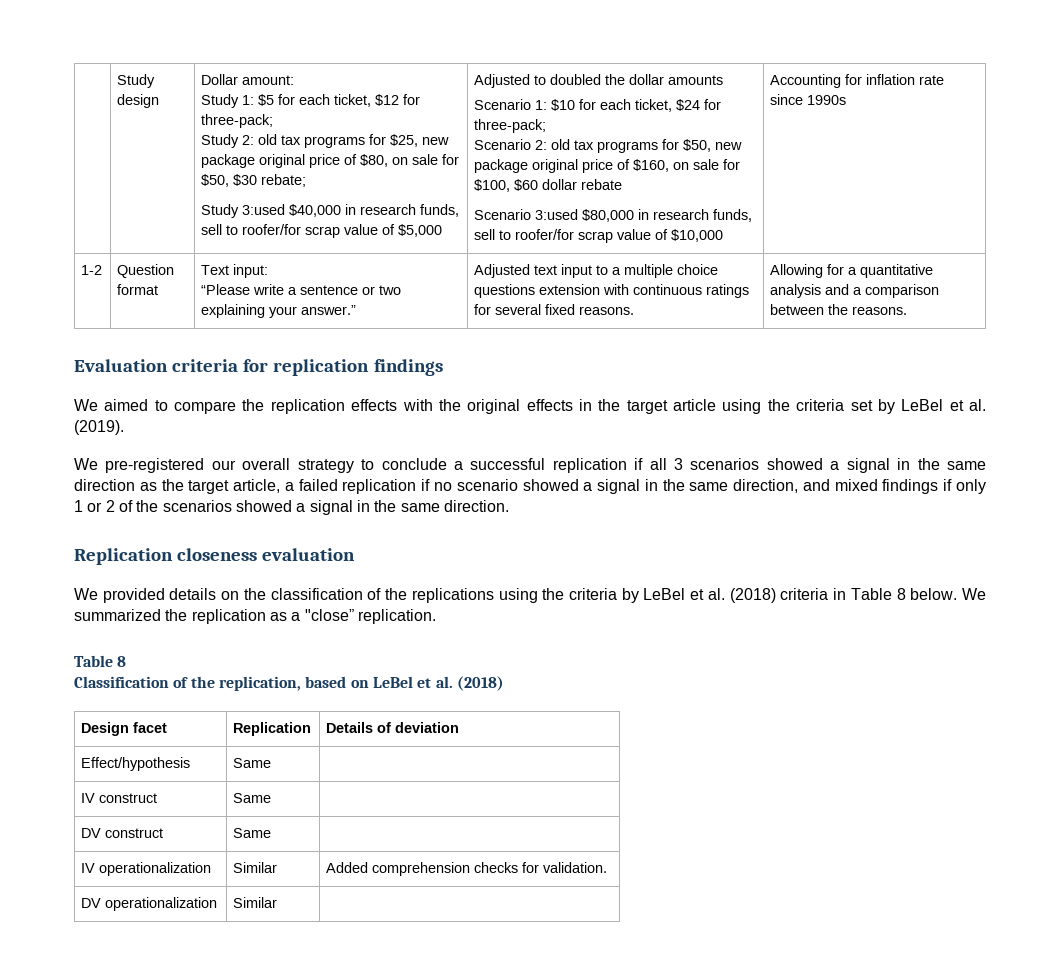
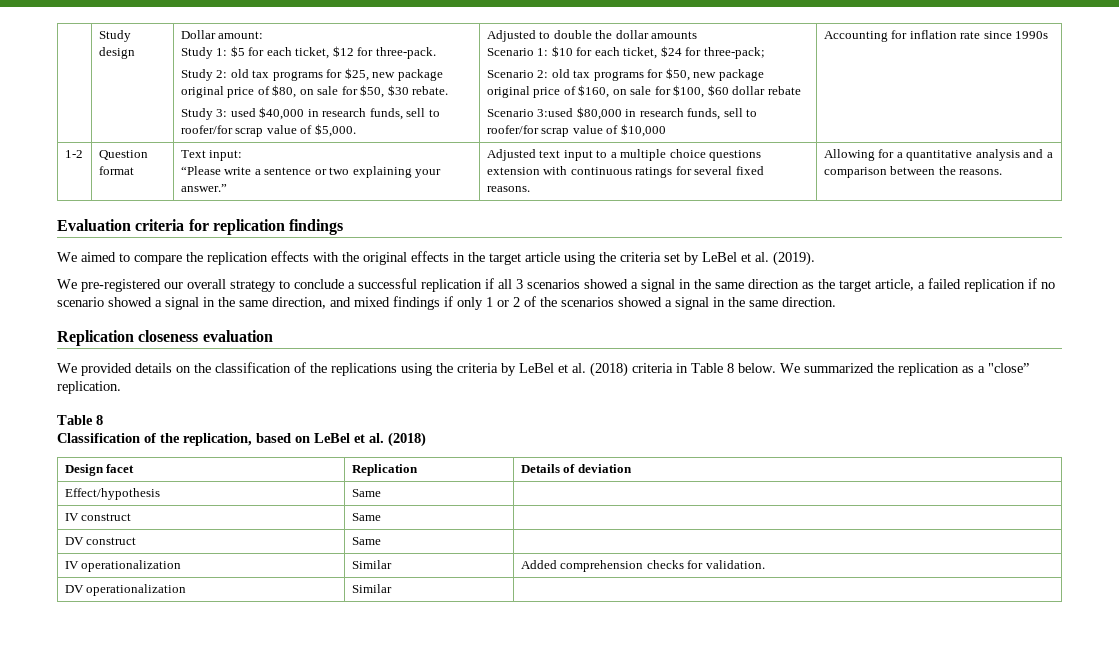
[201,114,274,128] three-pack; -> [375,47,436,59] three-pack.
[261,174,307,187] [201,204,286,218] rebate; // Study 3:used -> [412,86,449,95] [180,108,256,120] rebate. // Study 3: used
[398,224,443,237] $5,000 -> [314,124,356,137] $5,000.
[550,74,602,85] doubled -> [553,30,592,39] double

